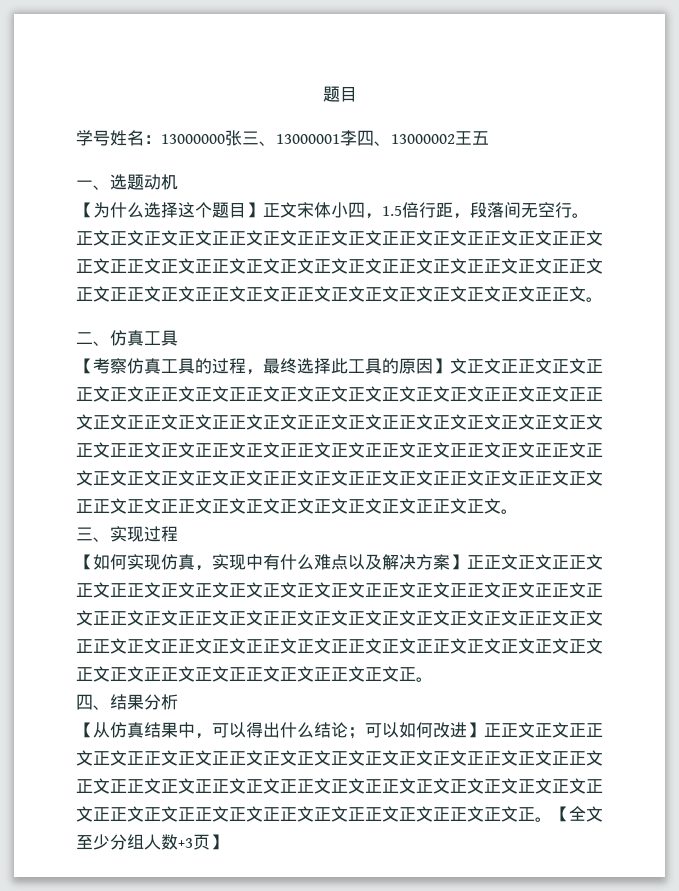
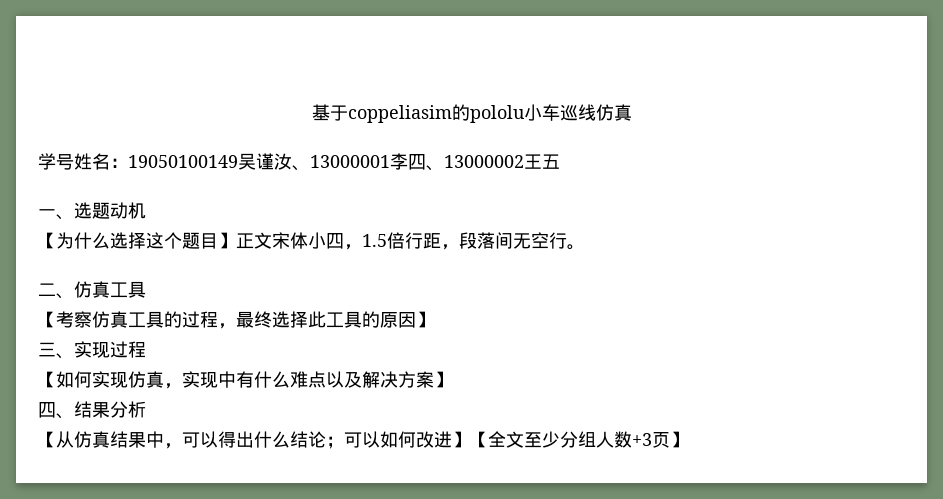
[322,86,357,102] 题目 -> [311,104,632,123] 基于coppeliasim的pololu小车巡线仿真
[161,130,259,146] 13000000张三 -> [128,153,292,170] 19050100149吴谨汝
[76,230,603,246] [76,258,603,274] [76,286,603,302] 正文正文正文正文正正文正文正正文正文正正文正文正正文正文正正文正文正正文正文正正文正文正文正文正文正正文正文正正文正文正正文正文正正文正文正正文正文正正文正文正文正文正文正文正文正正文。 -> (585, 247) none
[450,358,603,374] [76,386,603,402] [76,414,603,430] [76,442,603,458] [76,470,603,486] [76,498,518,514] 文正文正正文正文正正文正文正正文正文正正文正文正文正文正文正文正文正正文正文正正文正文正正文正文正正文正文正正文正文正正文正文正文正文正文正文正文正正文正文正正文正文正正文正文正正文正文正正文正文正正文正文正文正文正文正文正文正正文正文正正文正文正正文正文正正文正文正正文正文正正文正文正文正文正文正文正文正正文正文。 -> (434, 319) none
[467,554,603,570] [76,582,603,598] [76,610,603,626] [76,638,603,654] [76,666,433,682] 正正文正文正正文正文正正文正文正文正文正文正文正文正正文正文正正文正文正正文正文正正文正文正正文正文正正文正文正文正文正文正文正文正正文正文正正文正文正正文正文正正文正文正正文正文正正文正文正文正文正文正文正文正正文正文正正文正文正正文正文正。 -> (452, 379) none
[484,722,603,738] [76,750,603,766] [76,778,603,794] [76,806,552,822] 正正文正文正正文正文正正文正文正正文正文正文正文正文正文正文正正文正文正正文正文正正文正文正正文正文正正文正文正正文正文正文正文正文正文正文正正文正文正正文正文正正文正文正正文正文正正文正文正。 -> (470, 439) none

